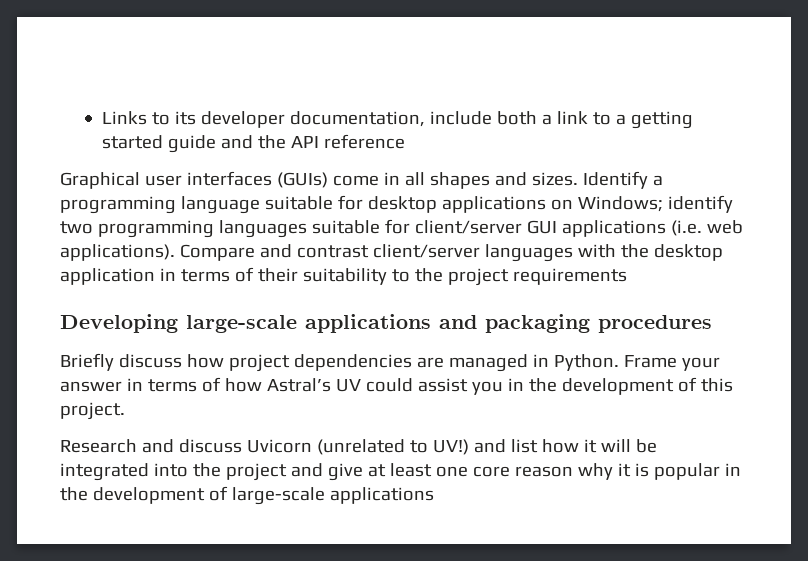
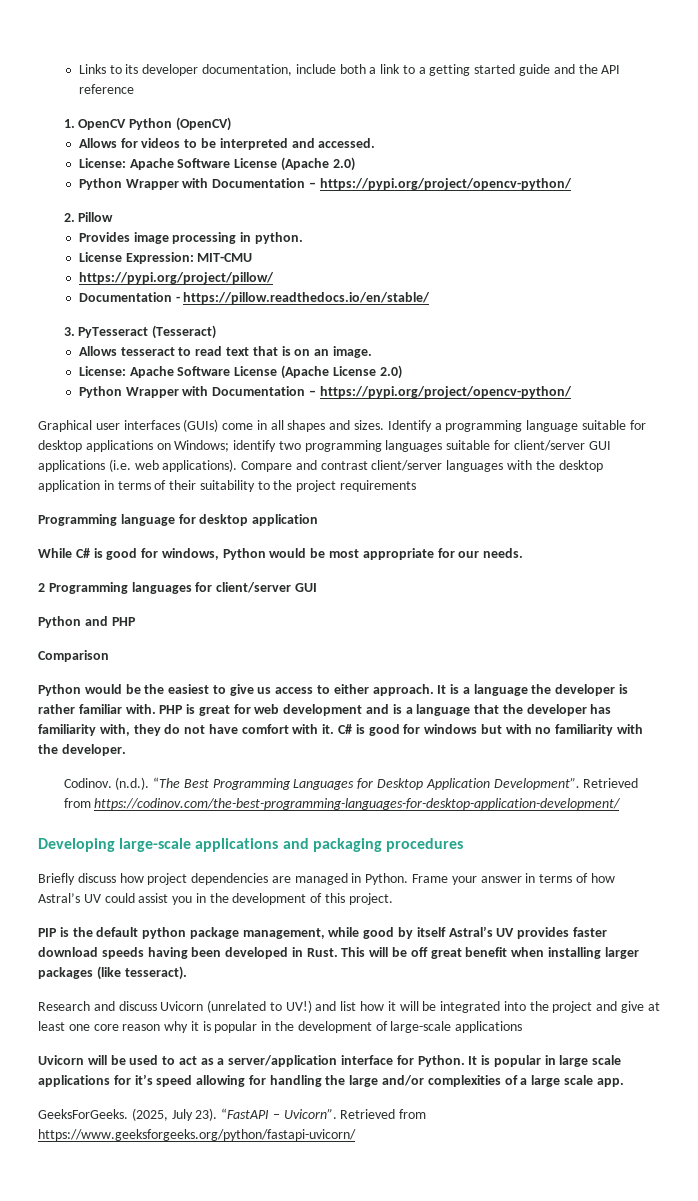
(405, 141) none -> [63,117,231,131] [78,138,376,150] [78,157,355,171] [78,178,572,190] [63,212,114,222] [78,232,304,244] [78,252,253,264] [78,272,274,284] [78,292,431,304] [63,325,217,339] [78,346,372,358] [78,365,402,379] [78,386,572,398] // 1. OpenCV Python (OpenCV) // Allows for videos to be interpreted and accessed. // License: Apache Software License (Apache 2.0) // Python Wrapper with Documentation – https://pypi.org/project/opencv-python/ // 2. Pillow // Provides image processing in python. // License Expression: MIT-CMU // https://pypi.org/project/pillow/ // Documentation - https://pillow.readthedocs.io/en/stable/ // 3. PyTesseract (Tesseract) // Allows tesseract to read text that is on an image. // License: Apache Software License (Apache License 2.0) // Python Wrapper with Documentation – https://pypi.org/project/opencv-python/
(627, 276) none -> [38,514,319,526] [38,548,524,560] [38,582,317,594] [38,616,136,628] [38,650,109,662] [38,684,629,696] [38,704,612,716] [38,724,644,736] [38,744,126,756] [63,777,639,790] [63,798,622,810] // Programming language for desktop application // While C# is good for windows, Python would be most appropriate for our needs. // 2 Programming languages for client/server GUI // Python and PHP // Comparison // Python would be the easiest to give us access to either approach. It is a language the developer is rather familiar with. PHP is great for web development and is a language that the developer has familiarity with, they do not have comfort with it. C# is good for windows but with no familiarity with the developer. // Codinov. (n.d.). “The Best Programming Languages for Desktop Application Development”. Retrieved from https://codinov.com/the-best-programming-languages-for-desktop-application-development/
(125, 411) none -> [38,926,607,939] [38,947,639,959] [38,966,187,980] // PIP is the default python package management, while good by itself Astral’s UV provides faster download speeds having been developed in Rust. This will be off great benefit when installing larger packages (like tesseract).
(434, 495) none -> [38,1055,622,1067] [38,1074,624,1087] [38,1108,427,1121] [38,1129,356,1141] // Uvicorn will be used to act as a server/application interface for Python. It is popular in large scale applications for it’s speed allowing for handling the large and/or complexities of a large scale app. // GeeksForGeeks. (2025, July 23). “FastAPI – Uvicorn”. Retrieved from https://www.geeksforgeeks.org/python/fastapi-uvicorn/

